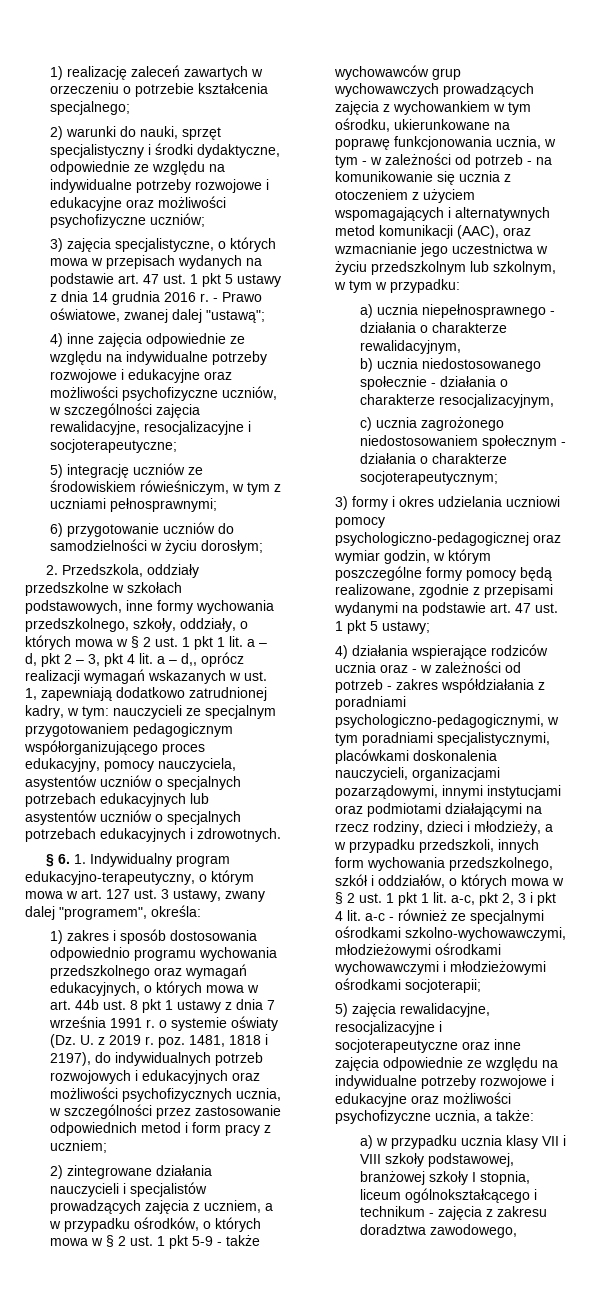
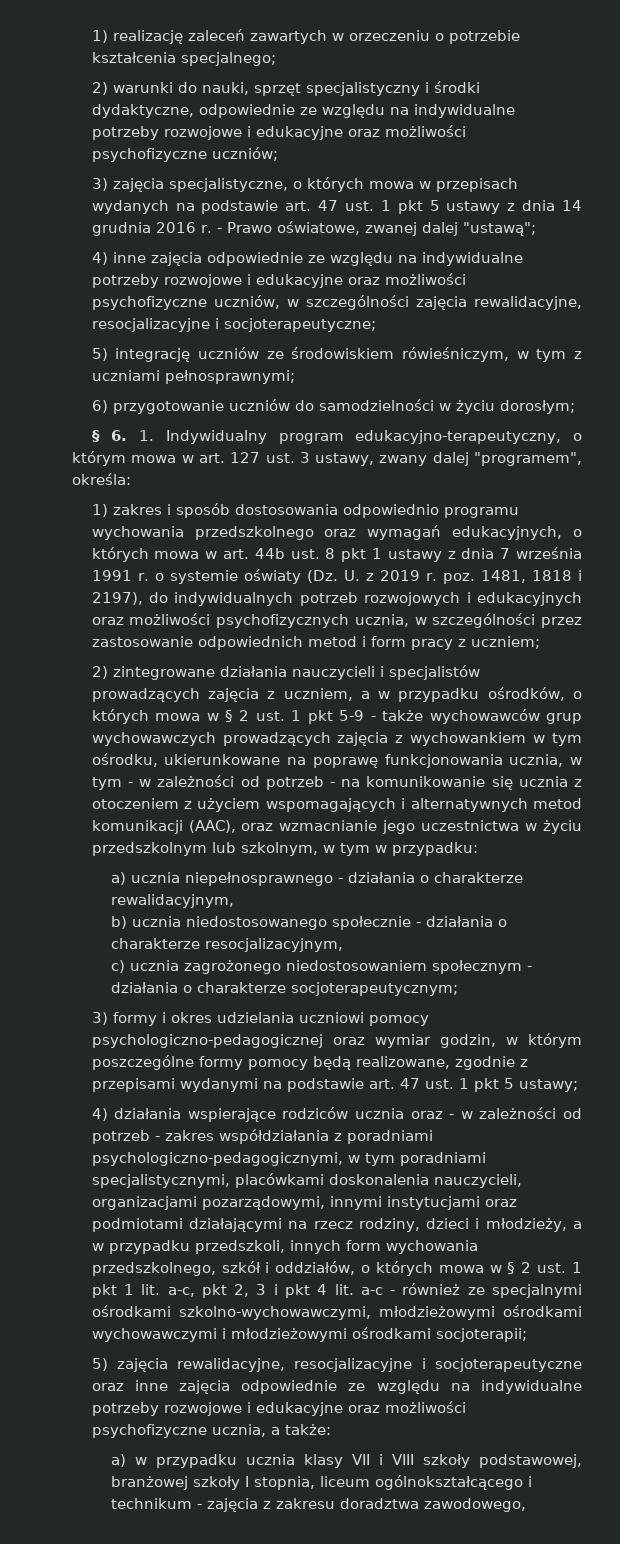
[46,564,200,578] [25,582,182,596] [25,600,274,614] [25,618,248,632] [25,635,267,650] [25,652,244,667] [25,669,267,684] [25,687,267,701] [25,705,276,719] [25,723,233,737] [24,740,205,755] [25,758,236,772] [25,775,241,790] [25,793,209,807] [25,810,241,825] [25,828,281,842] // 2. Przedszkola, oddziały przedszkolne w szkołach podstawowych, inne formy wychowania przedszkolnego, szkoły, oddziały, o których mowa w § 2 ust. 1 pkt 1 lit. a – d, pkt 2 – 3, pkt 4 lit. a – d,, oprócz realizacji wymagań wskazanych w ust. 1, zapewniają dodatkowo zatrudnionej kadry, w tym: nauczycieli ze specjalnym przygotowaniem pedagogicznym współorganizującego proces edukacyjny, pomocy nauczyciela, asystentów uczniów o specjalnych potrzebach edukacyjnych lub asystentów uczniów o specjalnych potrzebach edukacyjnych i zdrowotnych. -> (575, 407) none

